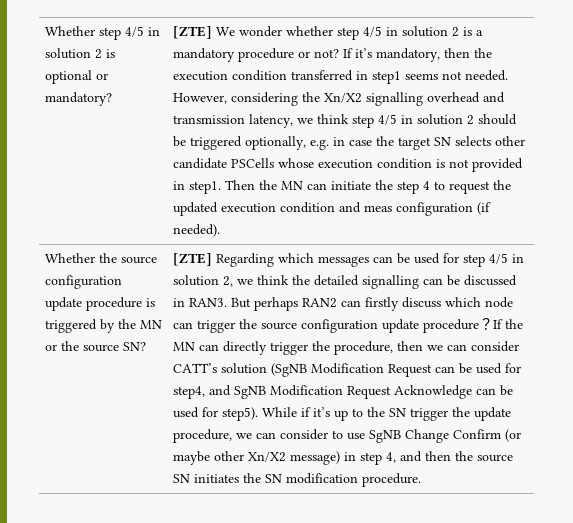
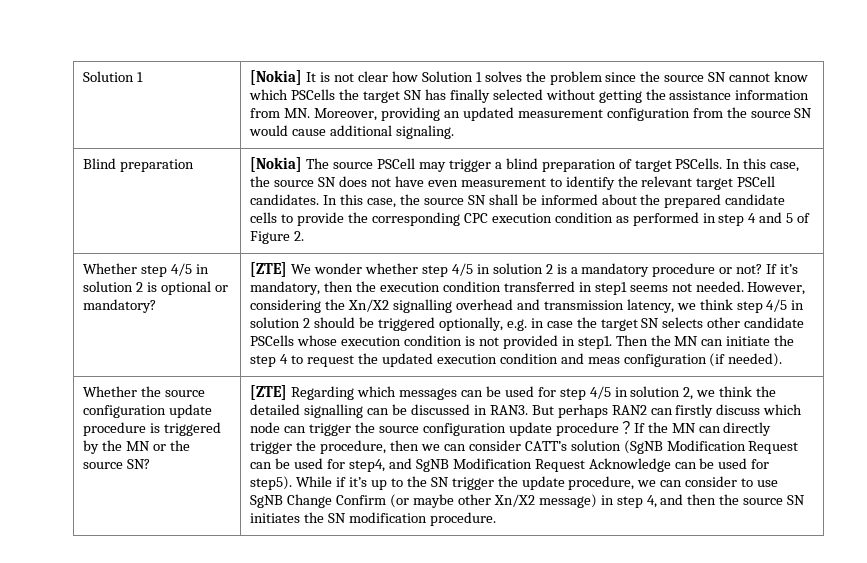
(44, 31) none -> [83,71,144,82] [250,70,809,85] [249,89,810,103] [250,107,813,121] [249,125,455,139] [83,158,195,172] [250,157,800,172] [250,176,776,190] [250,194,786,208] [250,212,811,226] [250,231,305,244] Solution 1 | [Nokia] It is not clear how Solution 1 solves the problem since the source SN cannot know which PSCells the target SN has finally selected without getting the assistance information from MN. Moreover, providing an updated measurement configuration from the source SN would cause additional signaling. // Blind preparation | [Nokia] The source PSCell may trigger a blind preparation of target PSCells. In this case, the source SN does not have even measurement to identify the relevant target PSCell candidates. In this case, the source SN shall be informed about the prepared candidate cells to provide the corresponding CPC execution condition as performed in step 4 and 5 of Figure 2. //

